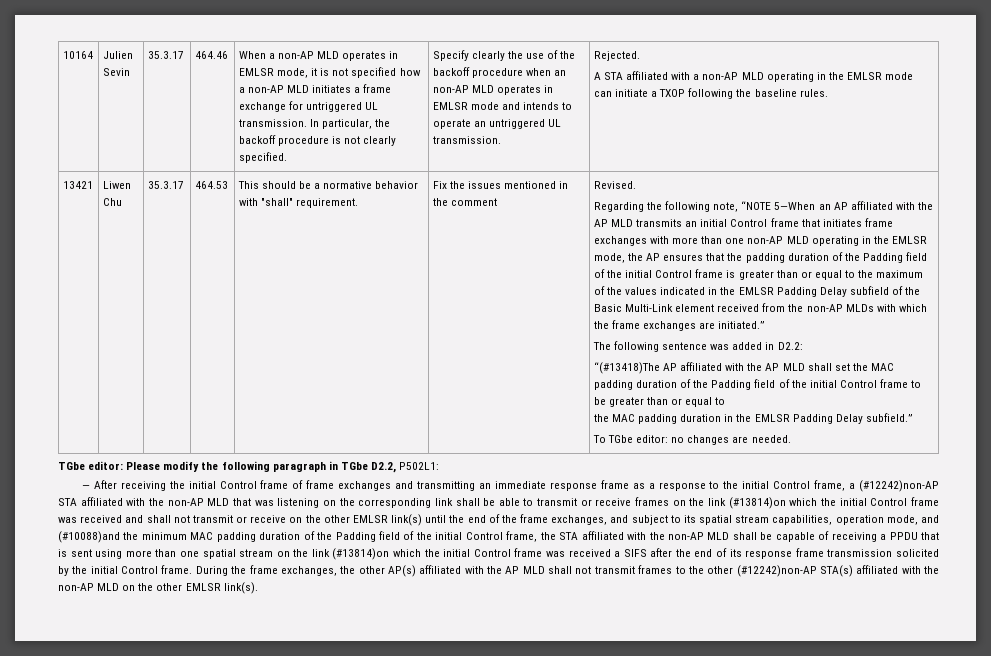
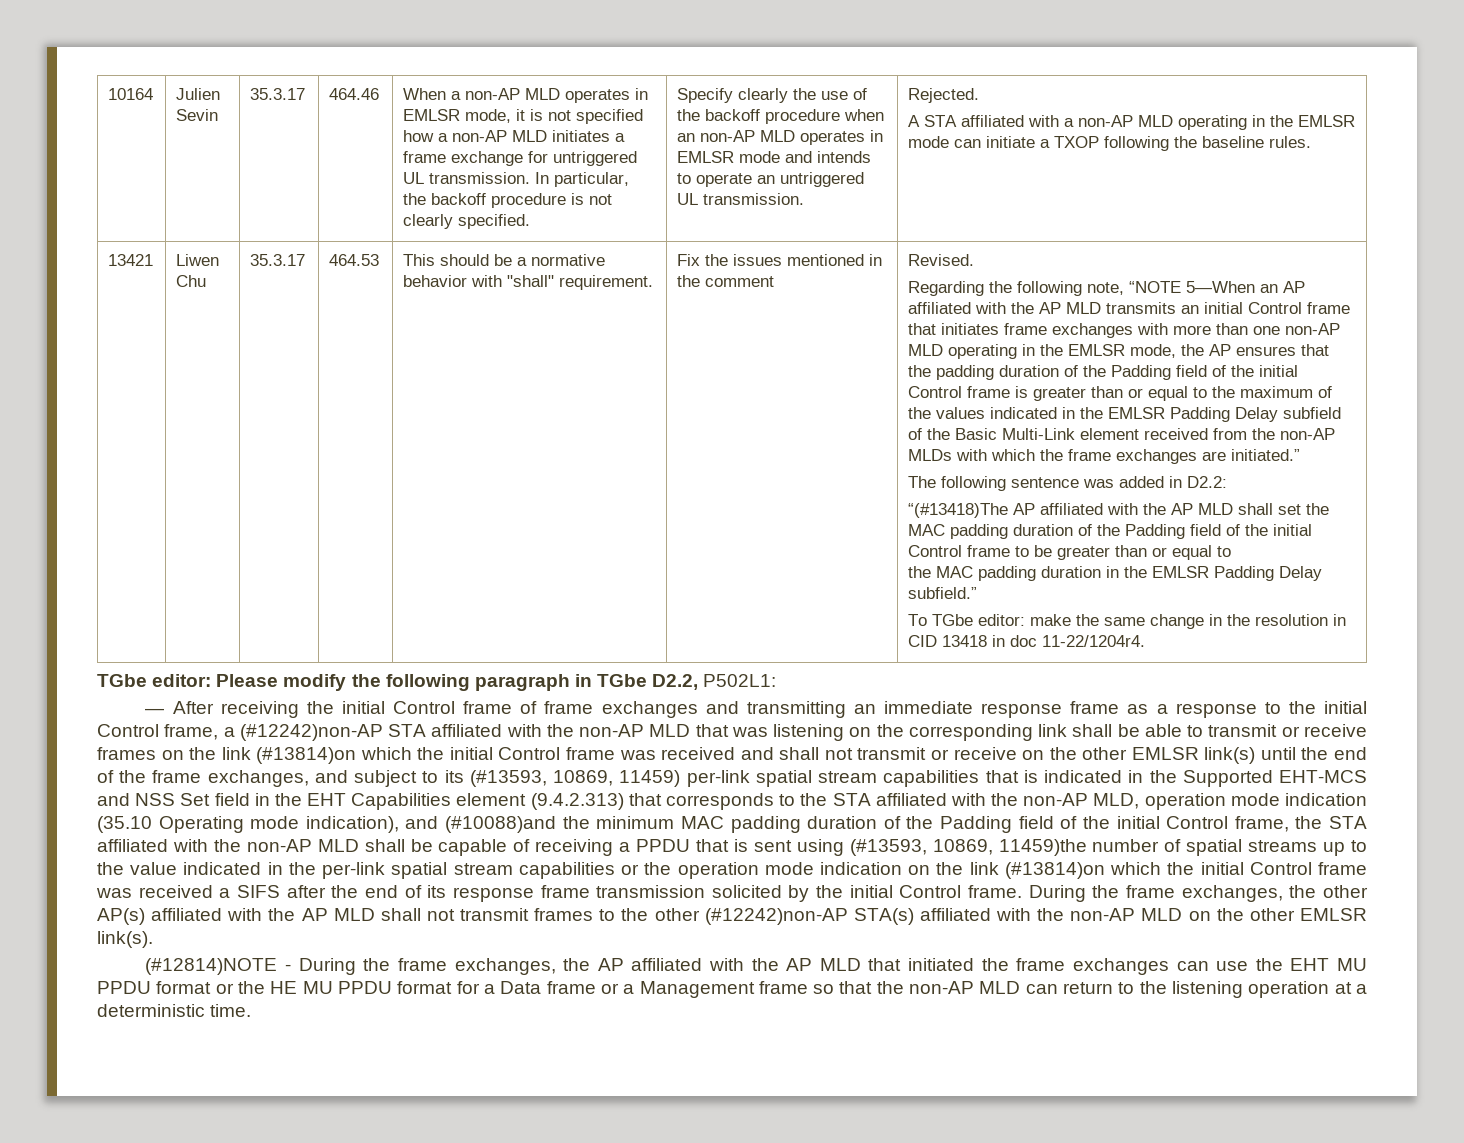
[671,435,791,445] no changes are needed. -> [1030,614,1347,629] [908,635,1146,647] make the same change in the resolution in CID 13418 in doc 11-22/1204r4.
[699,515,918,525] spatial stream capabilities, operation mode, -> [469,770,1367,787] [97,793,1368,810] [97,816,399,833] (#13593, 10869, 11459) per-link spatial stream capabilities that is indicated in the Supported EHT-MCS and NSS Set field in the EHT Capabilities element (9.4.2.313) that corresponds to the STA affiliated with the non-AP MLD, operation mode indication (35.10 Operating mode indication),
[125,549,274,559] more than one spatial stream -> [849,839,1368,856] [97,862,902,879] (#13593, 10869, 11459)the number of spatial streams up to the value indicated in the per-link spatial stream capabilities or the operation mode indication
(258, 588) none -> [145,958,1367,975] [97,981,1368,998] [97,1004,252,1017] // (#12814)NOTE - During the frame exchanges, the AP affiliated with the AP MLD that initiated the frame exchanges can use the EHT MU PPDU format or the HE MU PPDU format for a Data frame or a Management frame so that the non-AP MLD can return to the listening operation at a deterministic time.

